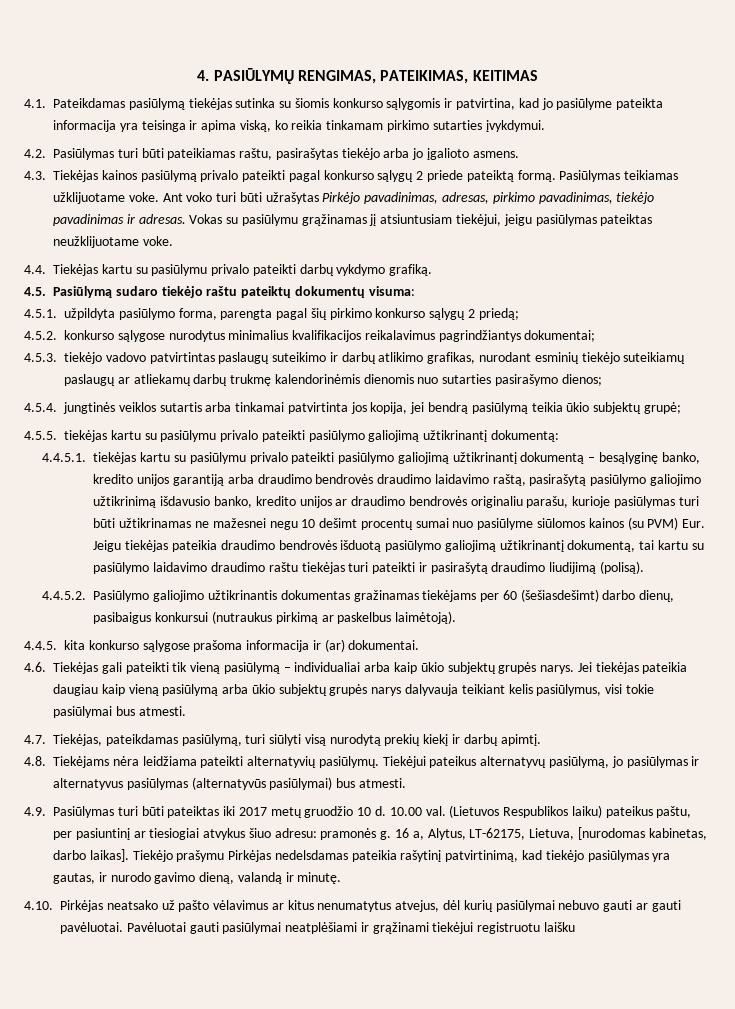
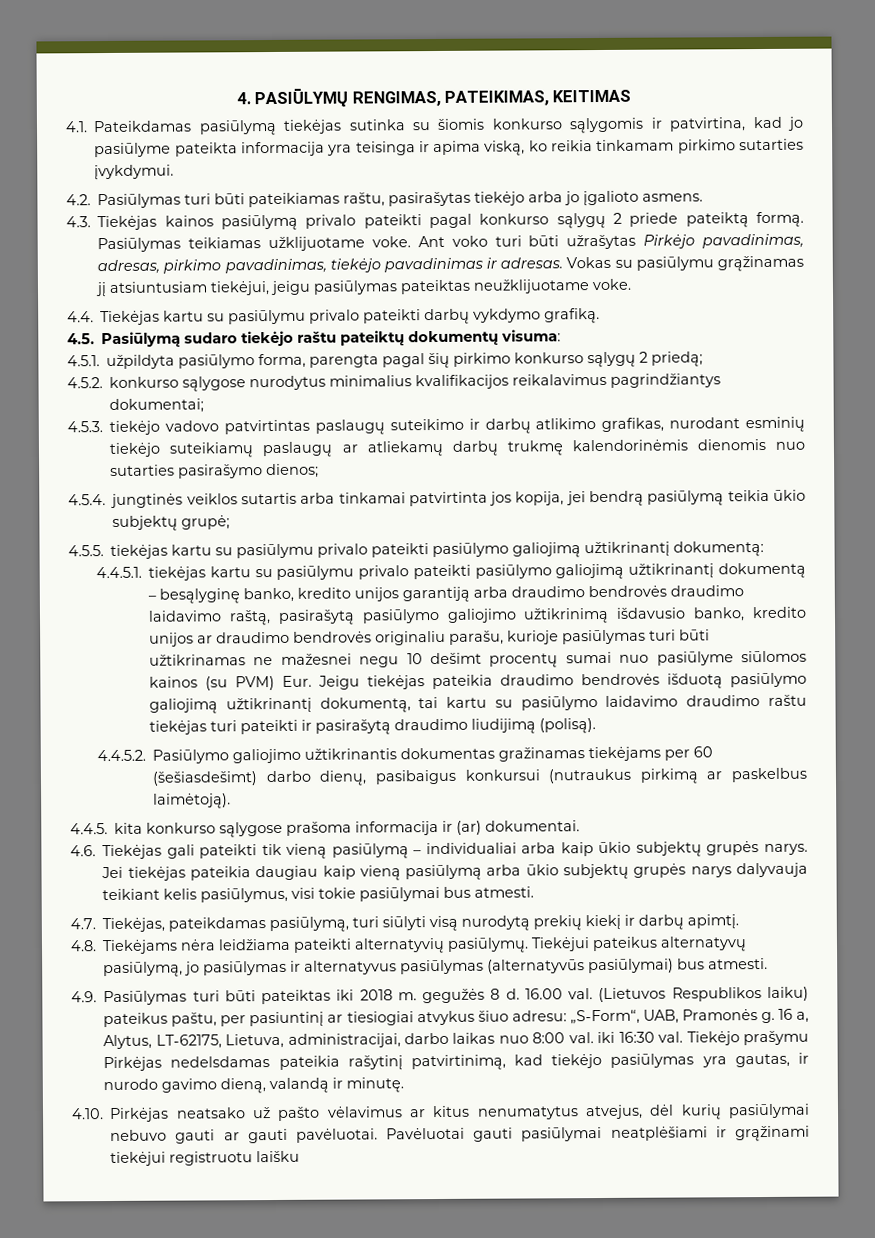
[238,806,422,818] 2017 metų gruodžio 10 d. 10.00 -> [359,988,563,1004] 2018 m. gegužės 8 d. 16.00
[320,828,377,840] pramonės -> [569,1009,758,1025] „S-Form“, UAB, Pramonės
[577,827,707,840] [53,849,129,862] [nurodomas kabinetas, darbo laikas]. -> [287,1031,684,1048] administracijai, darbo laikas nuo 8:00 val. iki 16:30 val.

